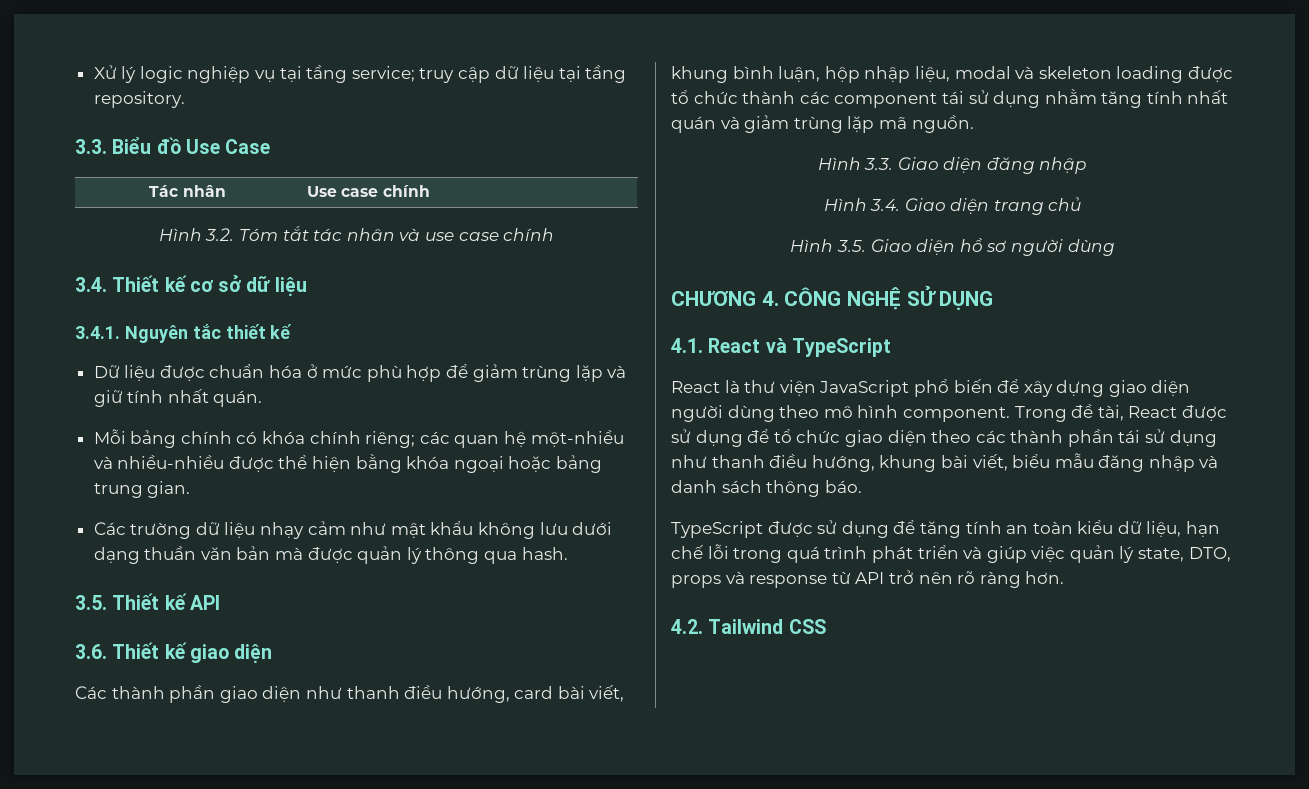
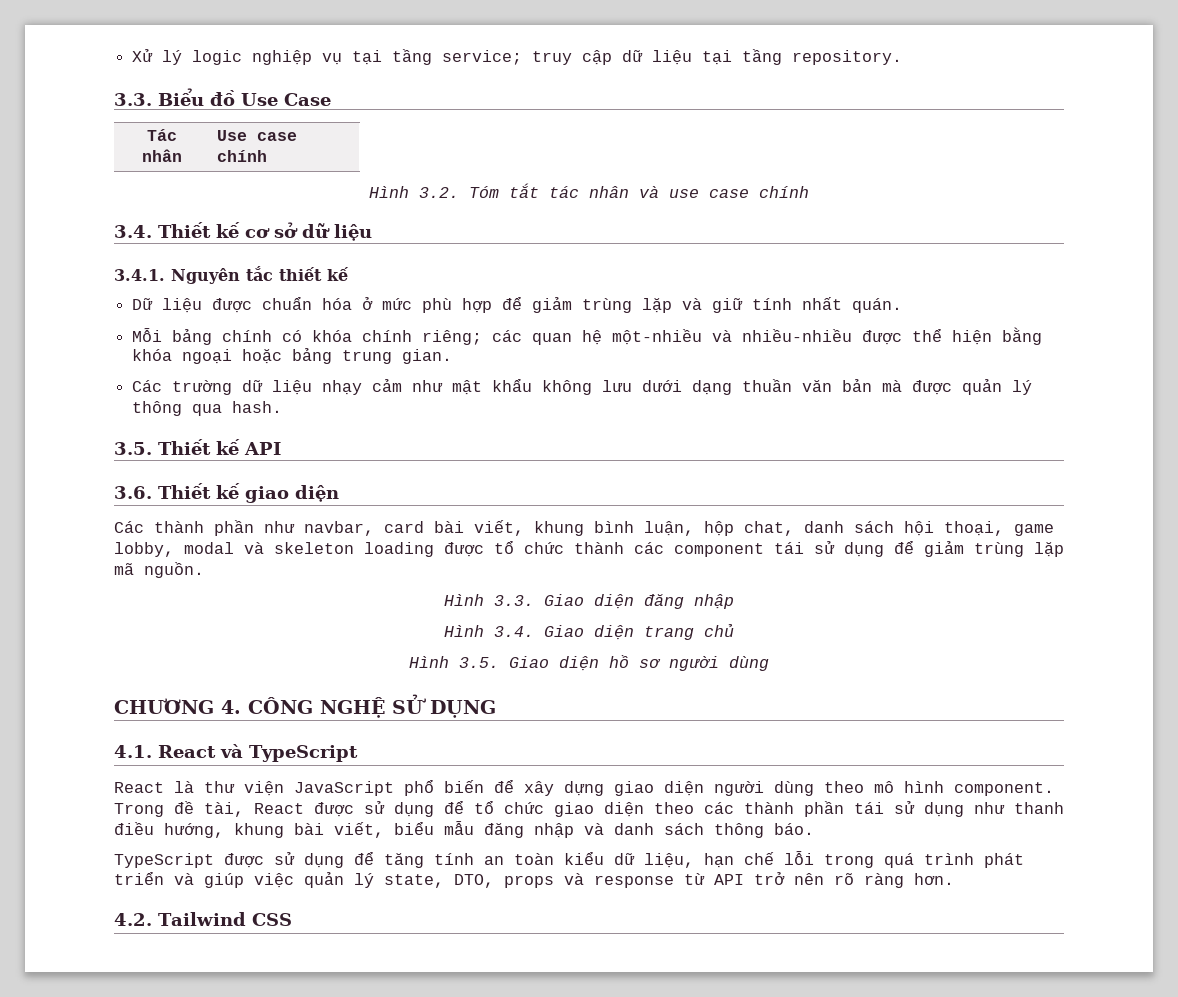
[219,685,510,703] giao diện như thanh điều hướng, -> [264,521,374,536] như navbar,
[864,66,950,83] nhập liệu, -> [744,521,1054,536] [114,542,174,557] chat, danh sách hội thoại, game lobby,
[1044,89,1229,108] [671,116,740,133] nhằm tăng tính nhất quán và -> [894,541,914,554] để

